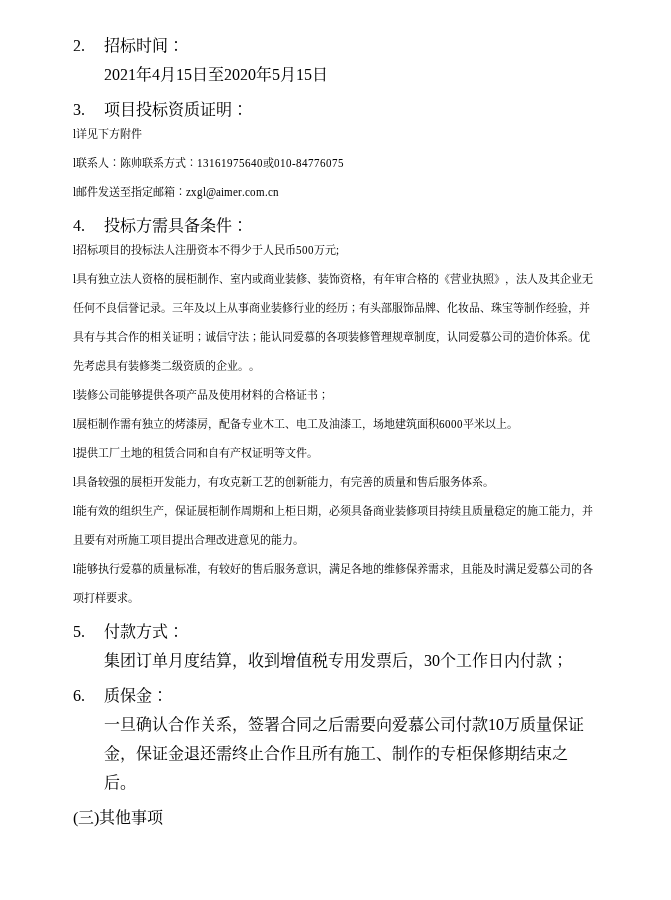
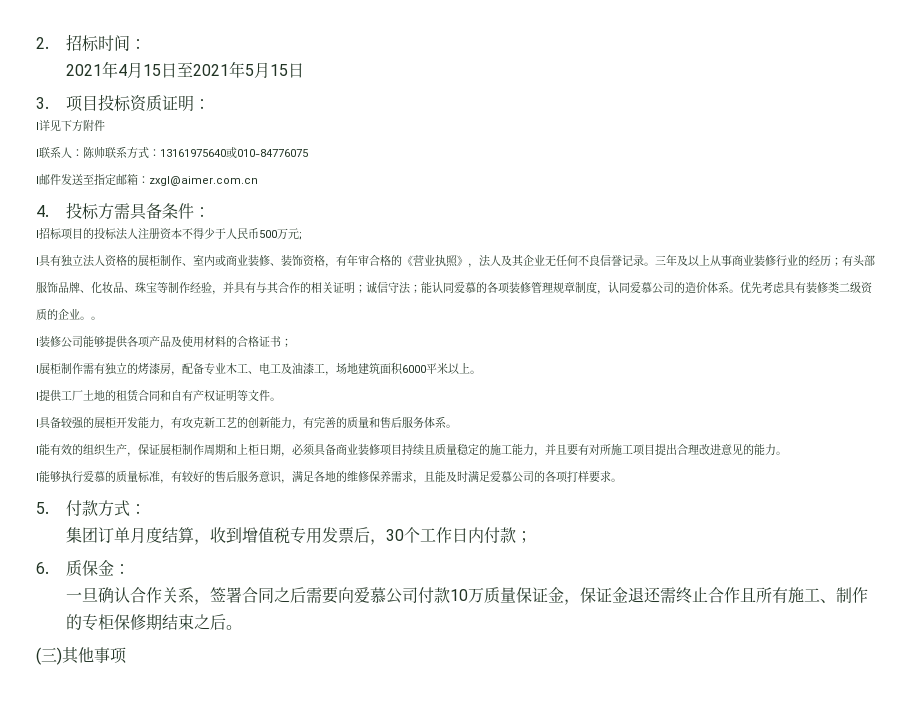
[223,69,256,80] 2020 -> [193,64,230,76] 2021

